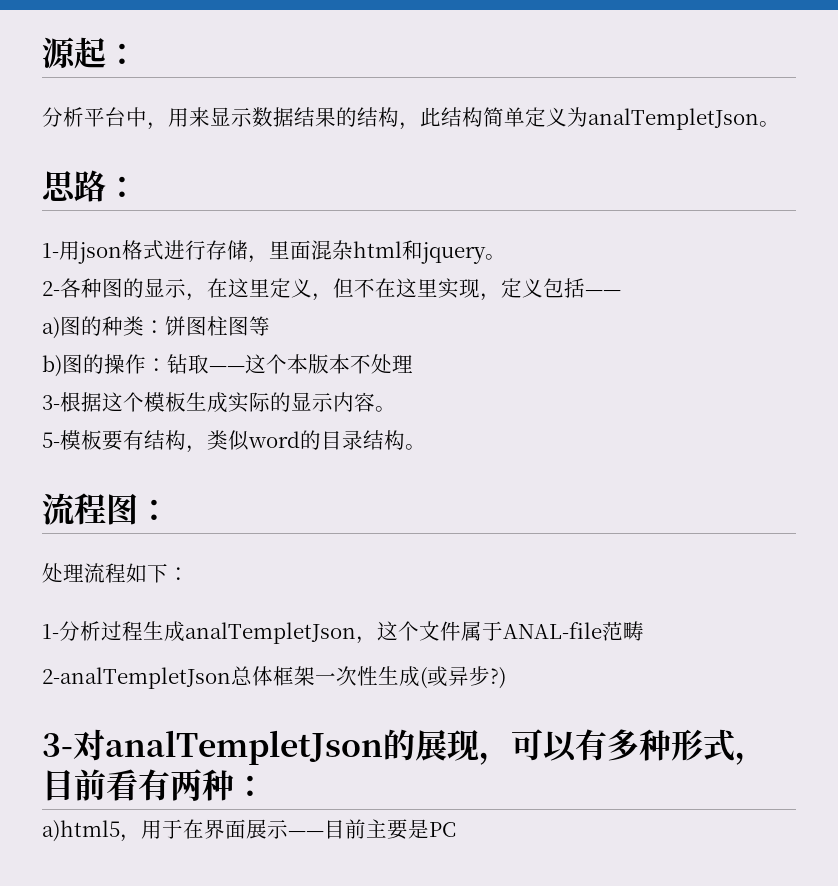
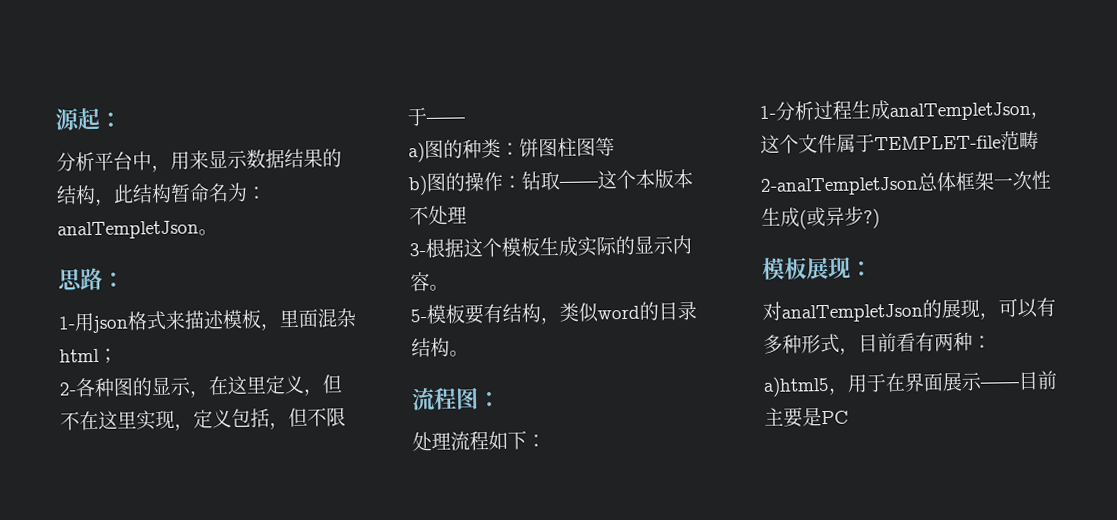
[483,107,588,127] 简单定义为 -> [170,182,267,203] 暂命名为：
[164,240,248,260] 进行存储 -> [165,309,261,330] 来描述模板
[402,240,506,264] 和jquery。 -> [98,348,118,364] ；
(585, 288) none -> [269,407,346,430] [407,106,427,127] ，但不限于
[503,622,602,639] ANAL-file -> [874,135,1001,151] TEMPLET-file
[42,733,73,757] 3- -> [761,256,873,280] 模板展现： //

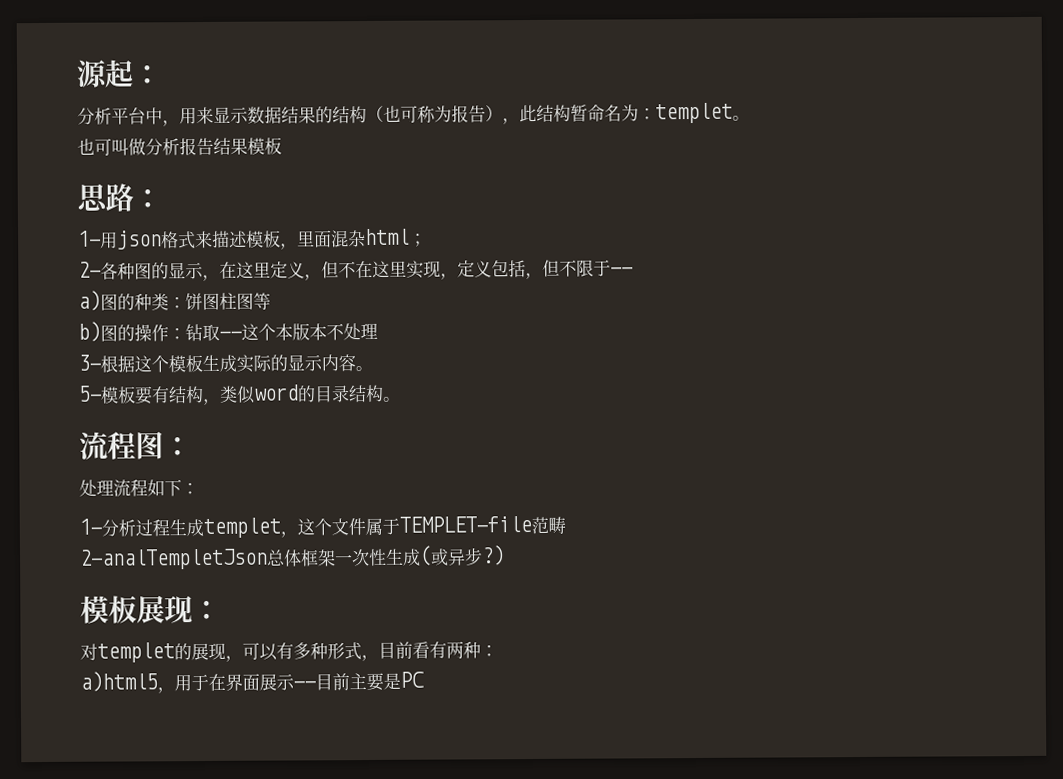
(96, 194) none -> [366,105,503,123] （也可称为报告）
[57,220,218,240] analTempletJson。 -> [655,102,750,124] [77,137,282,156] templet。 // 也可叫做分析报告结果模板
[889,101,1031,122] analTempletJson -> [203,517,281,539] templet
[781,303,923,323] analTempletJson -> [97,642,175,663] templet

